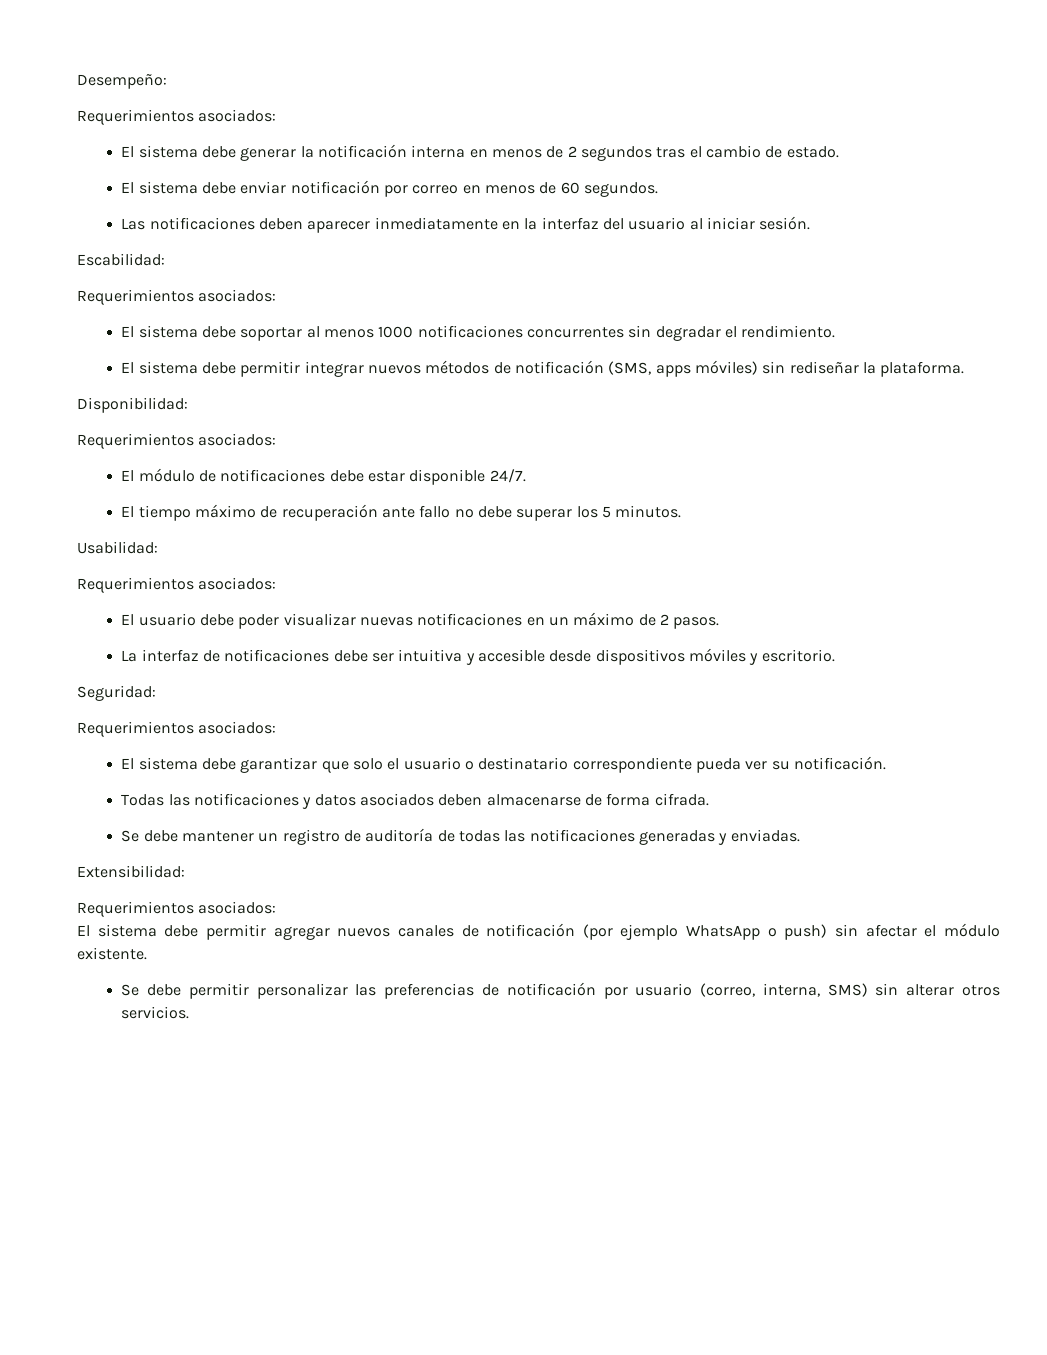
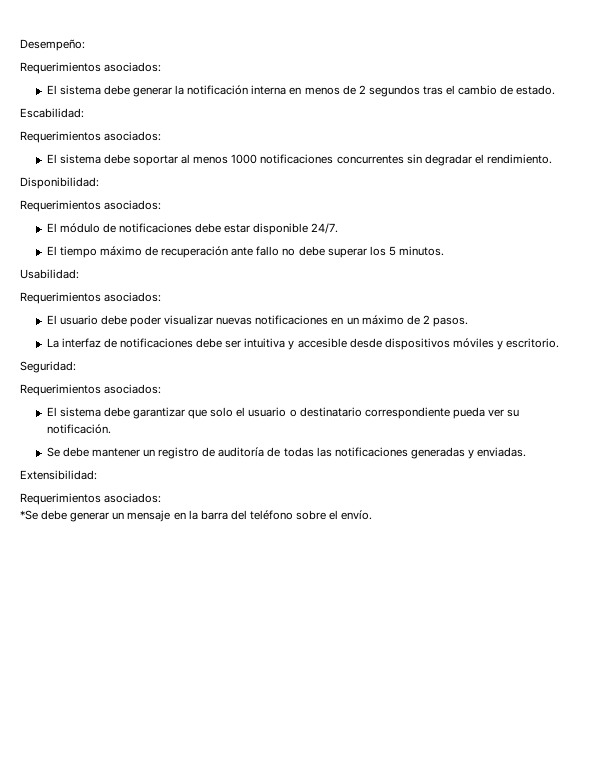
[121,180,658,197] [121,216,811,233] // El sistema debe enviar notificación por correo en menos de 60 segundos. // Las notificaciones deben aparecer inmediatamente en la interfaz del usuario al iniciar sesión. -> (556, 90) none
[121,360,965,377] // El sistema debe permitir integrar nuevos métodos de notificación (SMS, apps móviles) sin rediseñar la plataforma. -> (553, 159) none
[121,793,709,809] // Todas las notificaciones y datos asociados deben almacenarse de forma cifrada. -> (111, 429) none
[77,923,1000,940] [77,947,147,960] [121,982,1001,999] [121,1006,190,1019] El sistema debe permitir agregar nuevos canales de notificación (por ejemplo WhatsApp o push) sin afectar el módulo existente. // Se debe permitir personalizar las preferencias de notificación por usuario (correo, interna, SMS) sin alterar otros servicios. -> [20,510,373,522] *Se debe generar un mensaje en la barra del teléfono sobre el envío.

